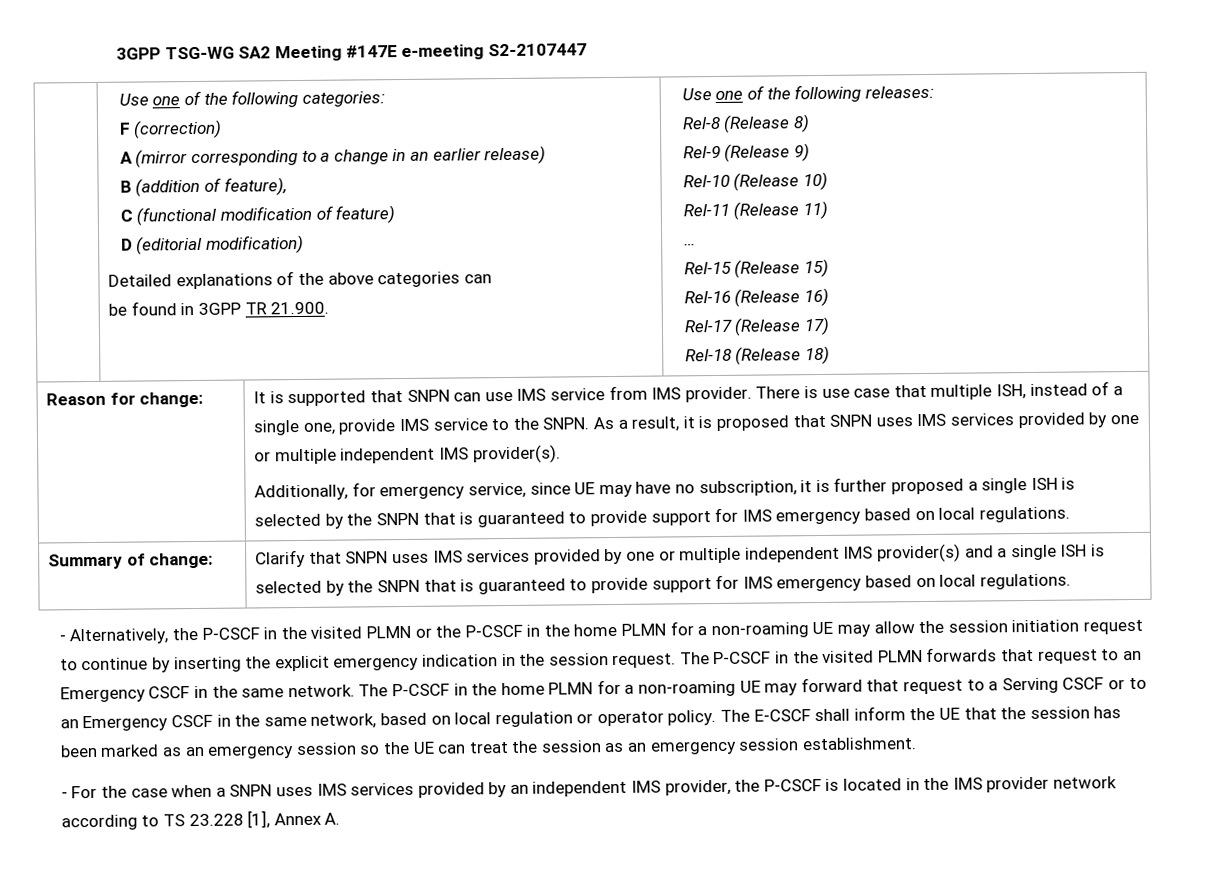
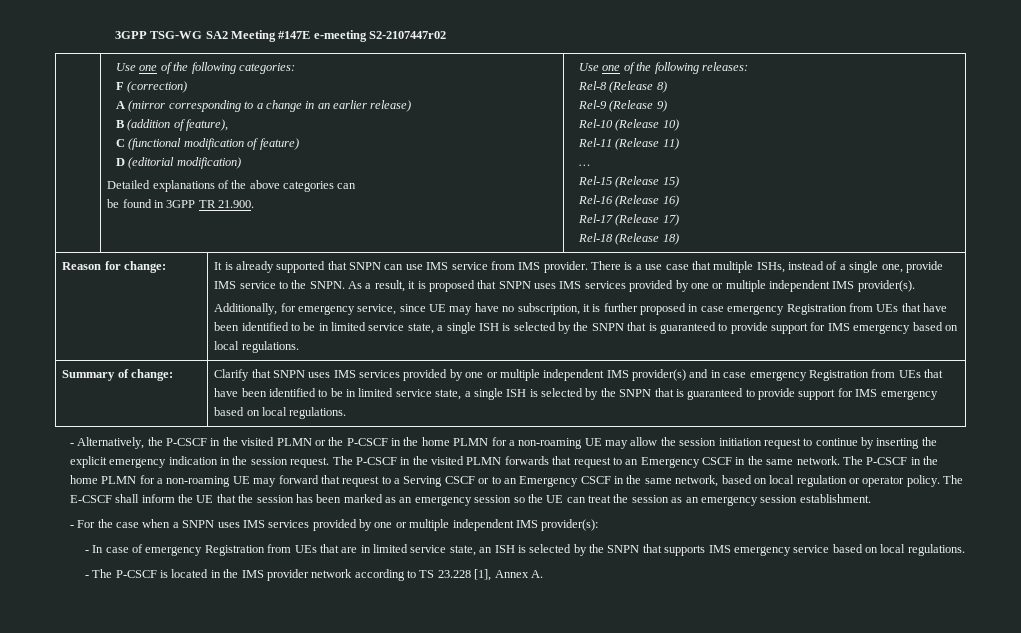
[487,43,587,57] S2-2107447 -> [369,31,447,39] S2-2107447r02
(284, 397) none -> [235,261,274,273] already
(818, 392) none -> [635,264,642,270] a
[995,384,1026,400] ISH, -> [756,262,785,273] ISHs,
(964, 486) none -> [688,303,947,315] [214,322,434,334] in case emergency Registration from UEs that have been identified to be in limited service state,
(994, 551) none -> [710,369,943,381] [214,388,462,400] in case emergency Registration from UEs that have been identified to be in limited service state,
[509,779,761,797] an independent IMS provider, the -> [374,519,599,531] [84,544,965,556] [84,569,113,578] one or multiple independent IMS provider(s): // - In case of emergency Registration from UEs that are in limited service state, an ISH is selected by the SNPN that supports IMS emergency service based on local regulations. // - The

